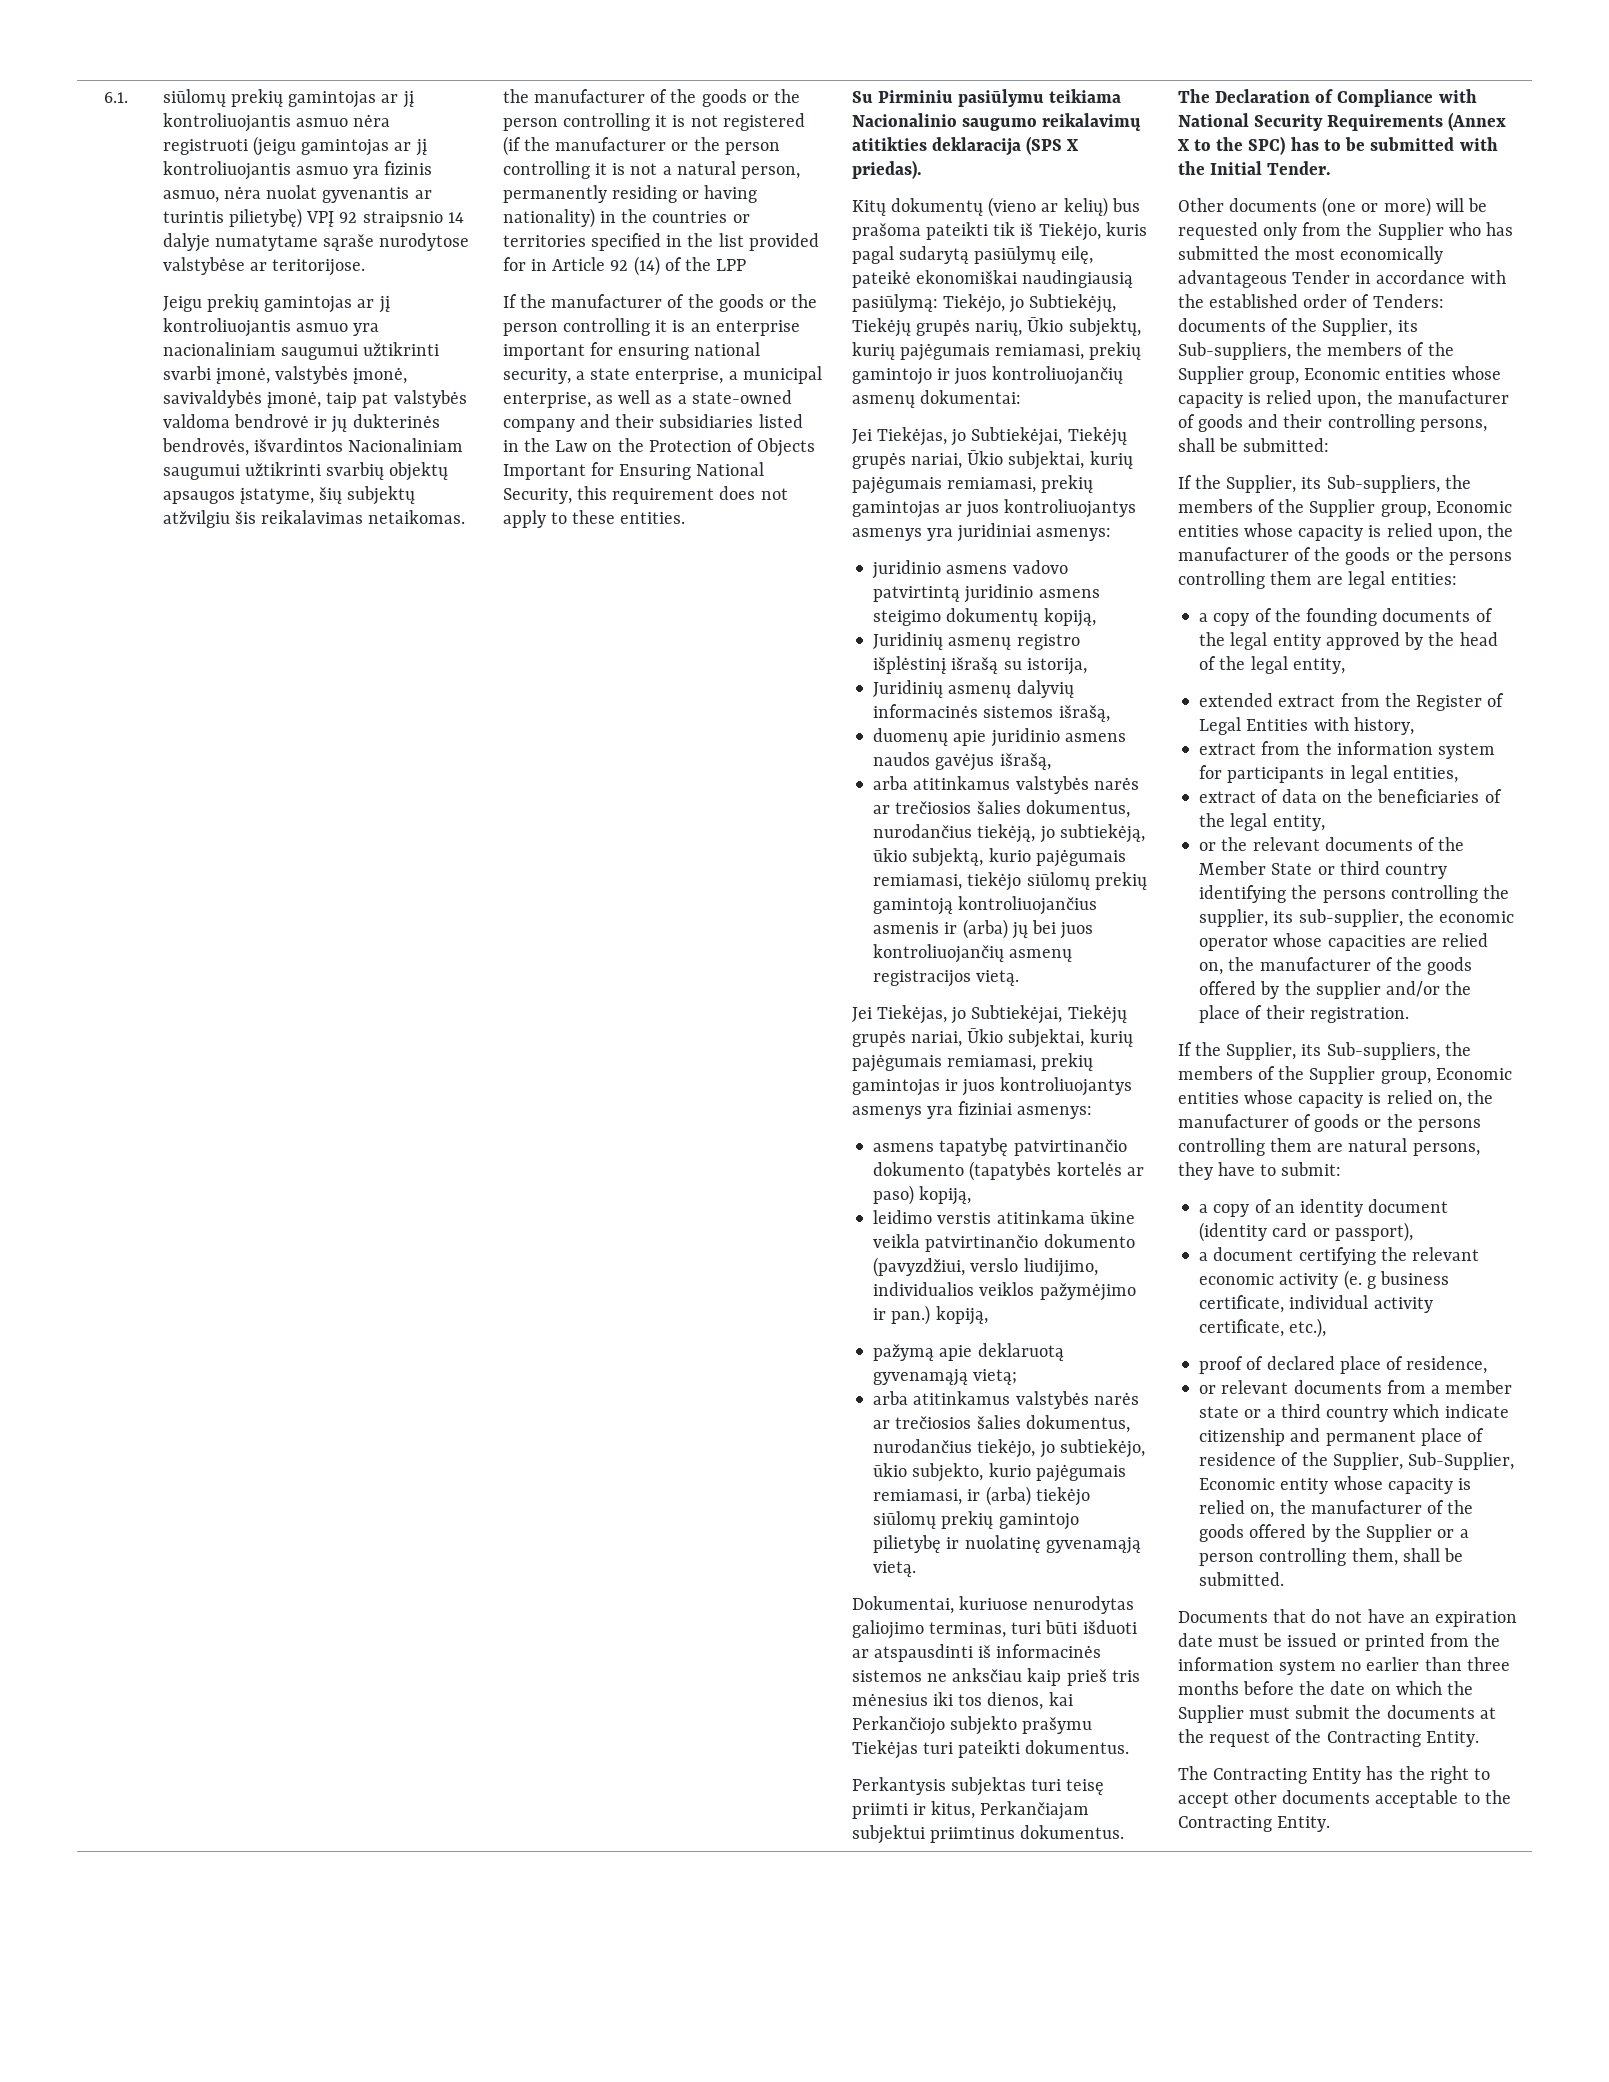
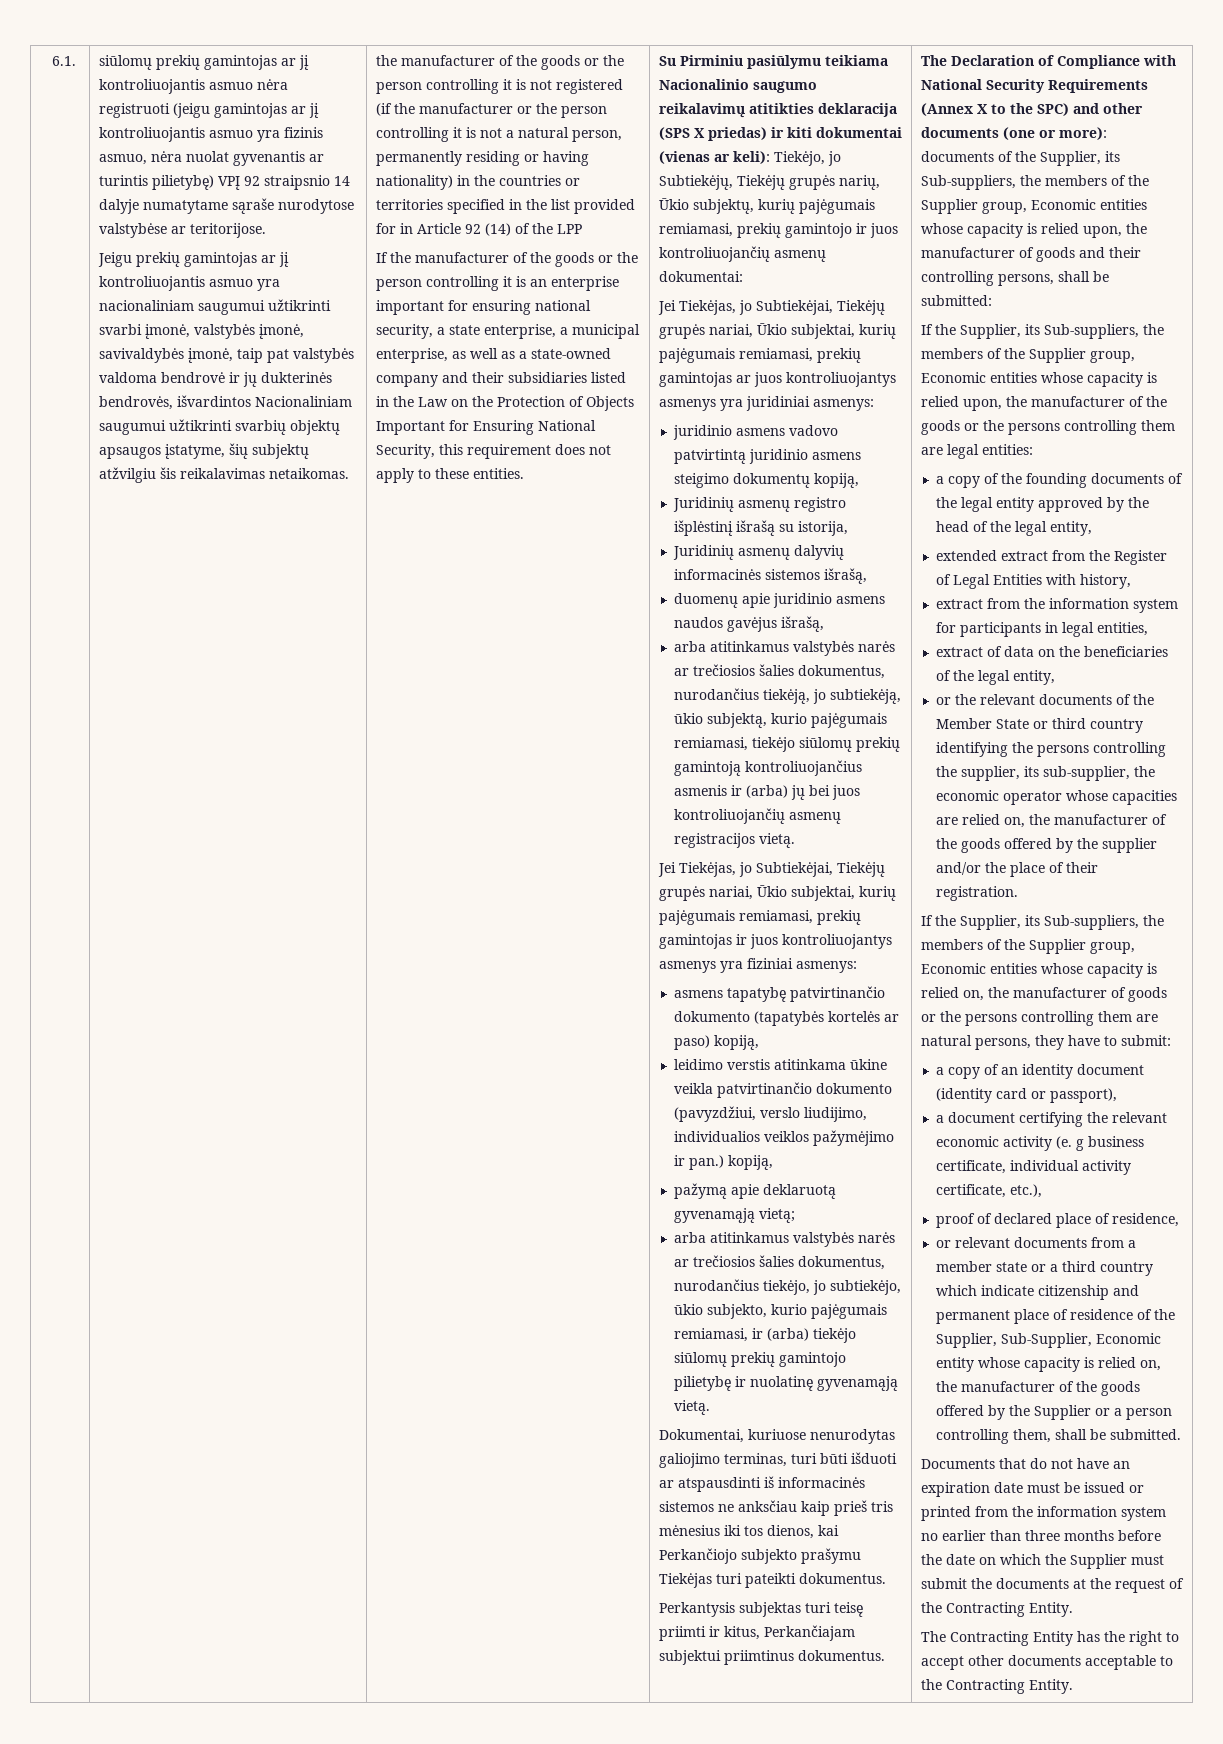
[851,160,922,179] [851,197,1140,217] [851,222,1147,241] [851,246,1094,264] [851,270,1134,288] [851,294,938,312] priedas). // Kitų dokumentų (vieno ar kelių) bus prašoma pateikti tik iš Tiekėjo, kuris pagal sudarytą pasiūlymų eilę, pateikė ekonomiškai naudingiausią pasiūlymą: -> [707,127,902,141] [658,151,770,164] priedas) ir kiti dokumentai (vienas ar keli):
[1290,137,1498,151] [1177,161,1332,175] [1177,197,1488,217] [1177,222,1514,240] [1177,246,1444,264] [1177,270,1506,288] [1177,294,1444,308] has to be submitted with the Initial Tender. // Other documents (one or more) will be requested only from the Supplier who has submitted the most economically advantageous Tender in accordance with the established order of Tenders: -> [1072,103,1143,114] [920,127,1107,140] and other documents (one or more):

